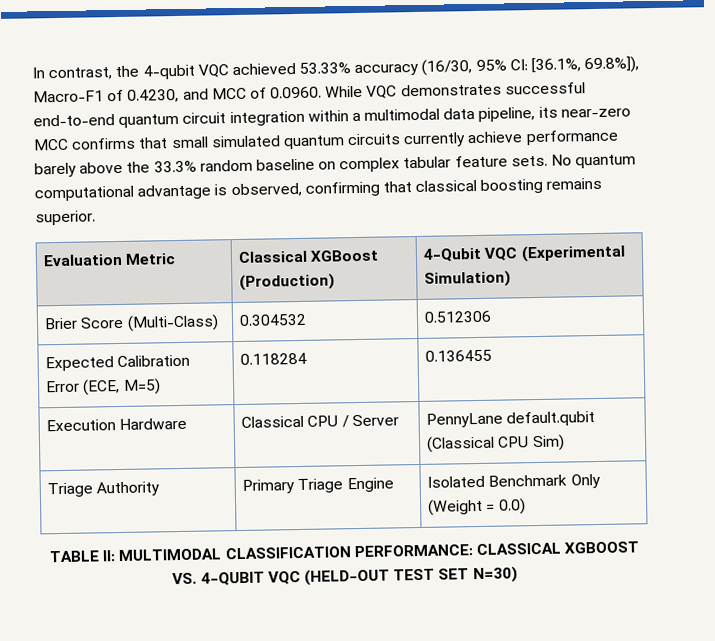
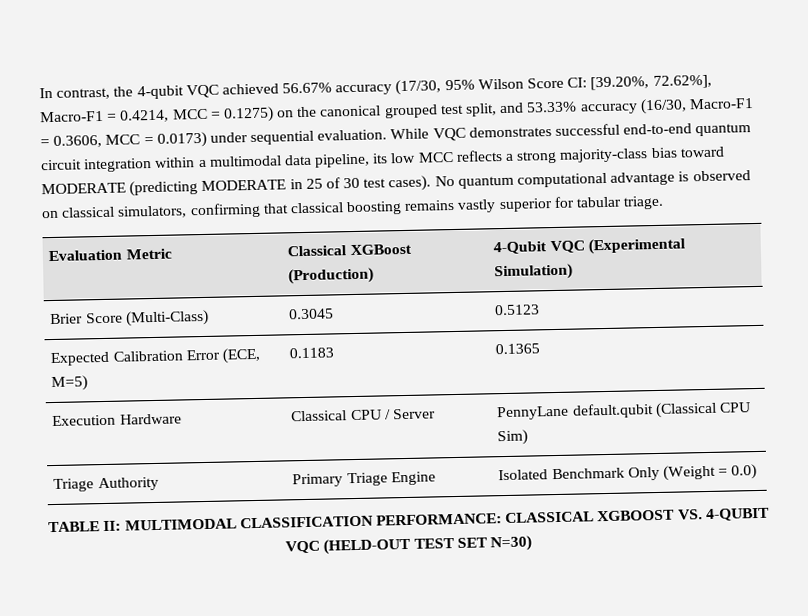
[299,56,640,77] [33,86,323,103] 53.33% accuracy (16/30, 95% CI: [36.1%, 69.8%]), Macro-F1 of 0.4230, and MCC of 0.0960. -> [282,74,712,96] [40,98,754,123] [40,129,388,148] 56.67% accuracy (17/30, 95% Wilson Score CI: [39.20%, 72.62%], Macro-F1 = 0.4214, MCC = 0.1275) on the canonical grouped test split, and 53.33% accuracy (16/30, Macro-F1 = 0.3606, MCC = 0.0173) under sequential evaluation.
[560,108,631,118] [33,129,619,151] [34,155,548,178] near-zero MCC confirms that small simulated quantum circuits currently achieve performance barely above the 33.3% random baseline on complex tabular feature sets. -> [390,146,725,164] [41,175,432,197] low MCC reflects a strong majority-class bias toward MODERATE (predicting MODERATE in 25 of 30 test cases).
[230,182,302,198] observed, -> [692,170,751,182] [42,205,188,219] observed on classical simulators,
[35,210,96,226] superior. -> [457,195,665,213] vastly superior for tabular triage.
[239,313,308,326] [424,310,493,323] 0.304532 | 0.512306 -> [289,308,335,320] [494,304,541,316] 0.3045 | 0.5123
[240,352,308,365] [425,349,493,362] 0.118284 | 0.136455 -> [289,347,335,359] [495,343,541,355] 0.1183 | 0.1365

